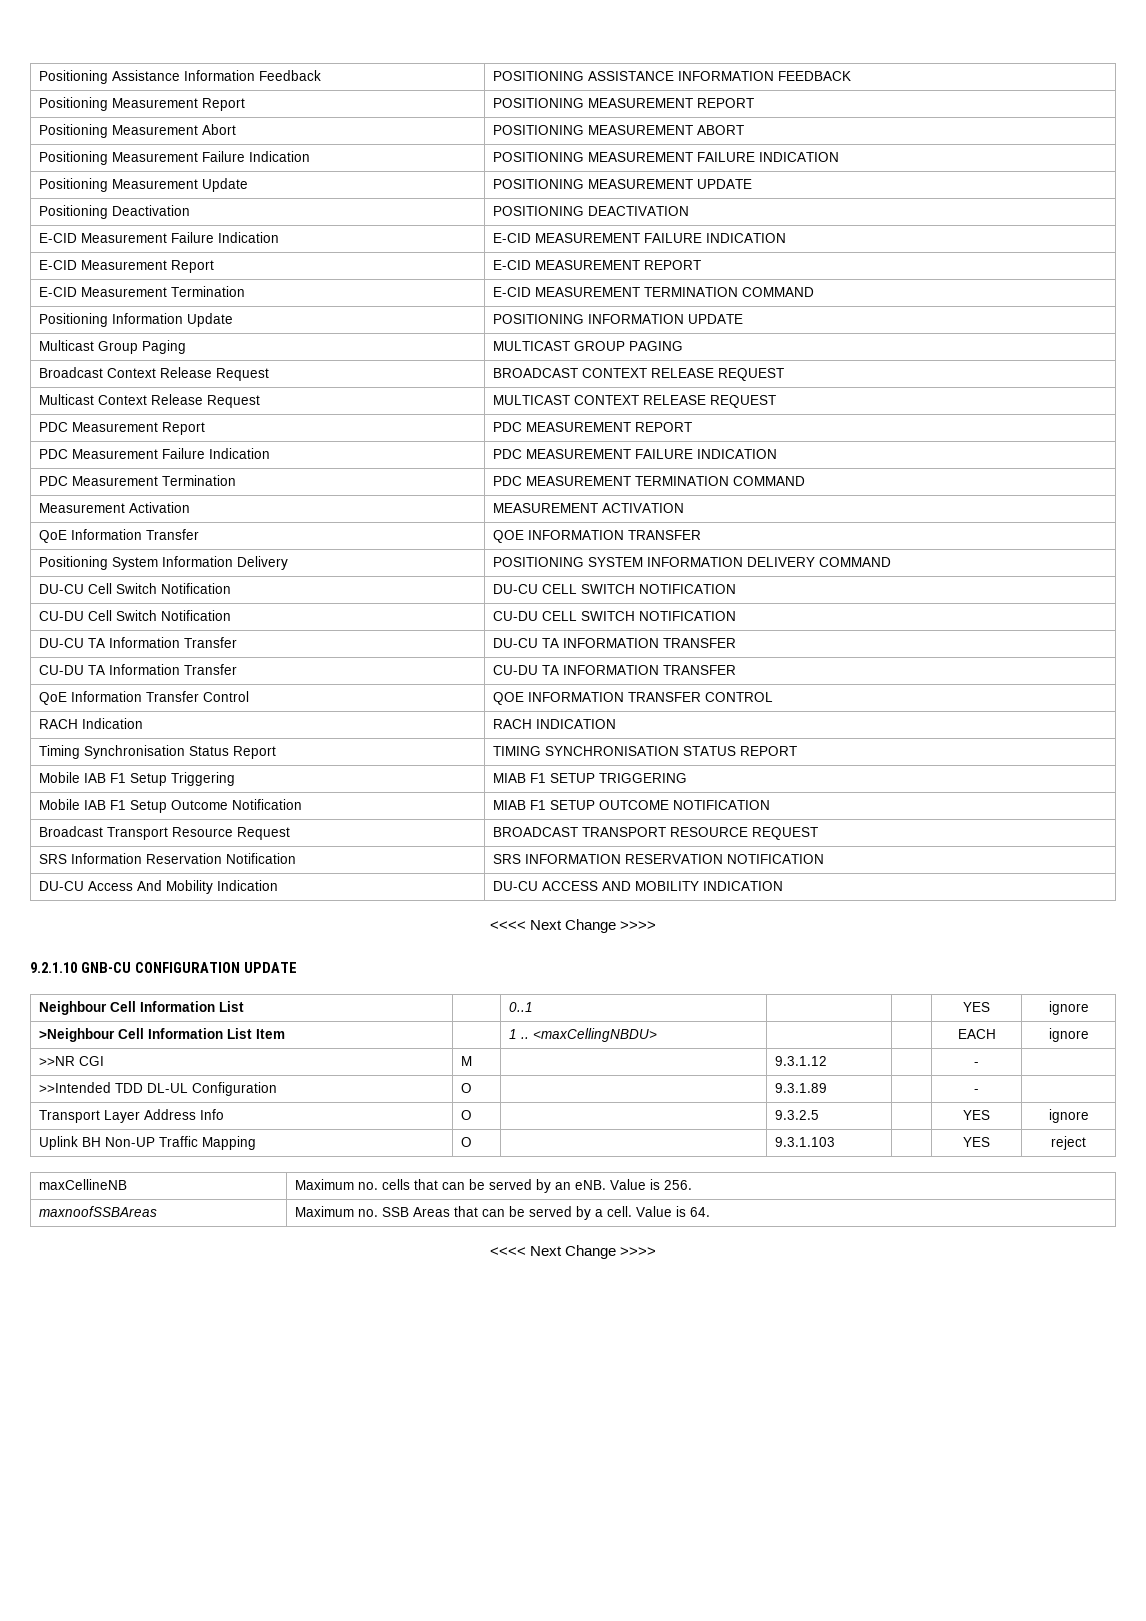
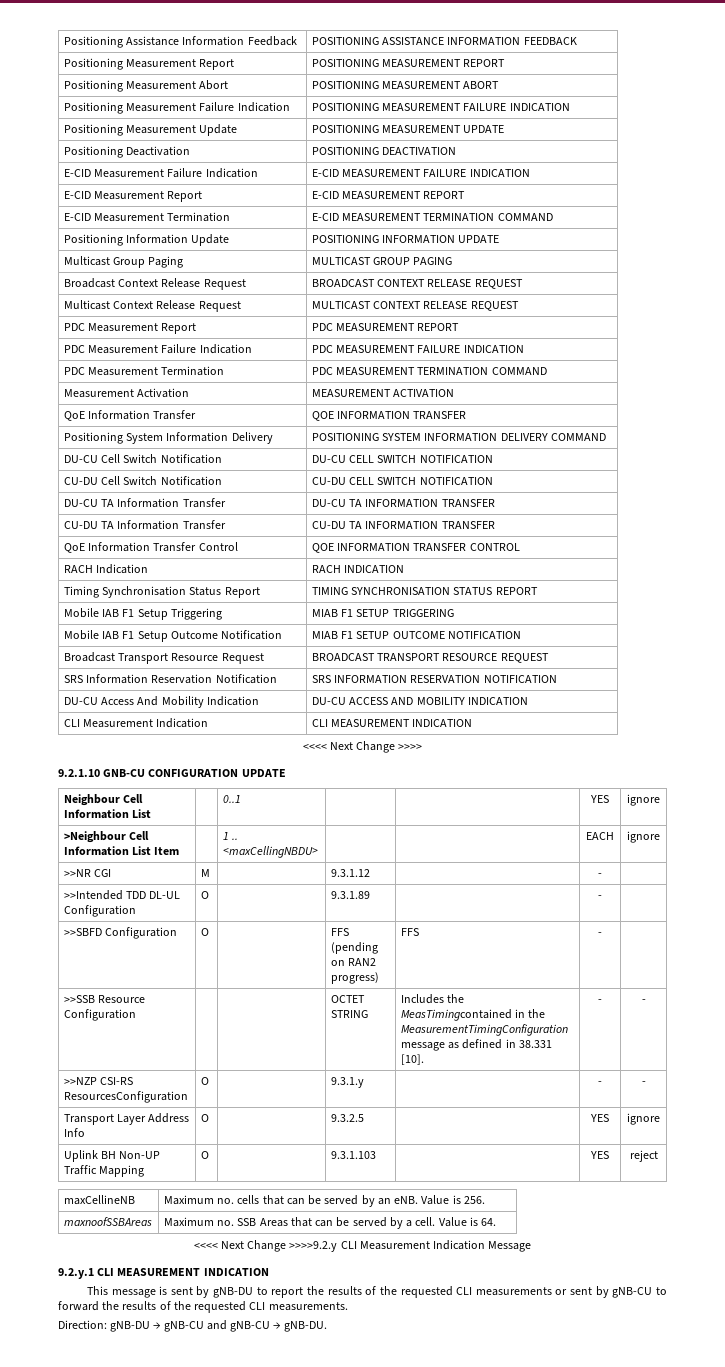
(784, 886) none -> [63,718,209,728] [311,719,473,727] // CLI Measurement Indication | CLI MEASUREMENT INDICATION
(979, 1091) none -> [63,927,178,939] [200,928,209,936] [330,928,349,936] [330,942,378,954] [330,958,377,966] [330,972,379,984] [400,928,419,936] [598,932,602,936] [63,995,146,1003] [63,1009,136,1021] [330,995,365,1003] [330,1010,368,1018] [400,994,465,1004] [400,1009,546,1021] [400,1024,568,1036] [400,1039,552,1051] [400,1054,424,1065] [598,999,602,1003] [641,999,646,1003] [63,1077,134,1085] [63,1091,188,1103] [200,1077,209,1085] [330,1077,364,1088] [598,1081,602,1085] [641,1081,646,1085] // >>SBFD Configuration | O | | FFS (pending on RAN2 progress) | FFS | - | // >>SSB Resource Configuration | | | OCTET STRING | Includes the MeasTimingcontained in the MeasurementTimingConfiguration message as defined in 38.331 [10]. | - | - // >>NZP CSI-RS ResourcesConfiguration | O | | 9.3.1.y | | - | -
[620,1247,657,1256] >>>> -> [289,1240,532,1252] [58,1268,269,1279] [86,1286,667,1298] [58,1301,348,1313] [58,1320,327,1332] >>>>9.2.y CLI Measurement Indication Message // 9.2.y.1 CLI MEASUREMENT INDICATION // This message is sent by gNB-DU to report the results of the requested CLI measurements or sent by gNB-CU to forward the results of the requested CLI measurements. // Direction: gNB-DU → gNB-CU and gNB-CU → gNB-DU.

